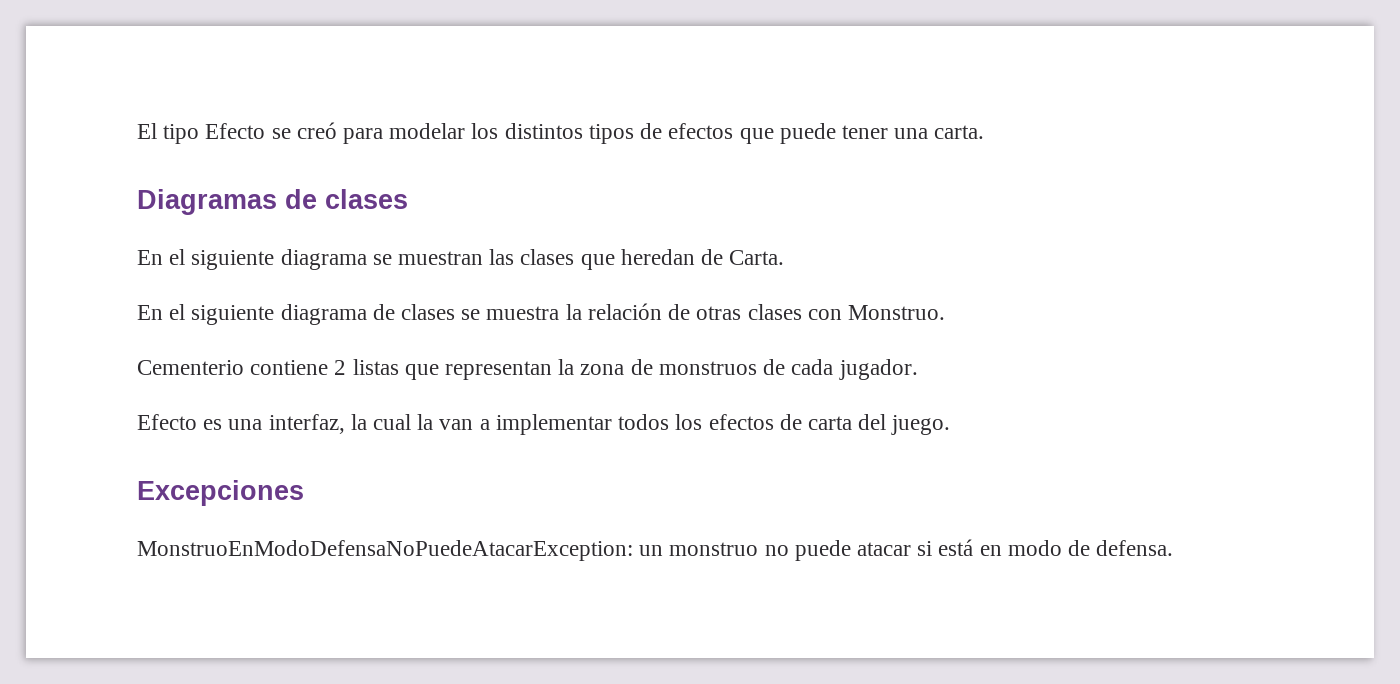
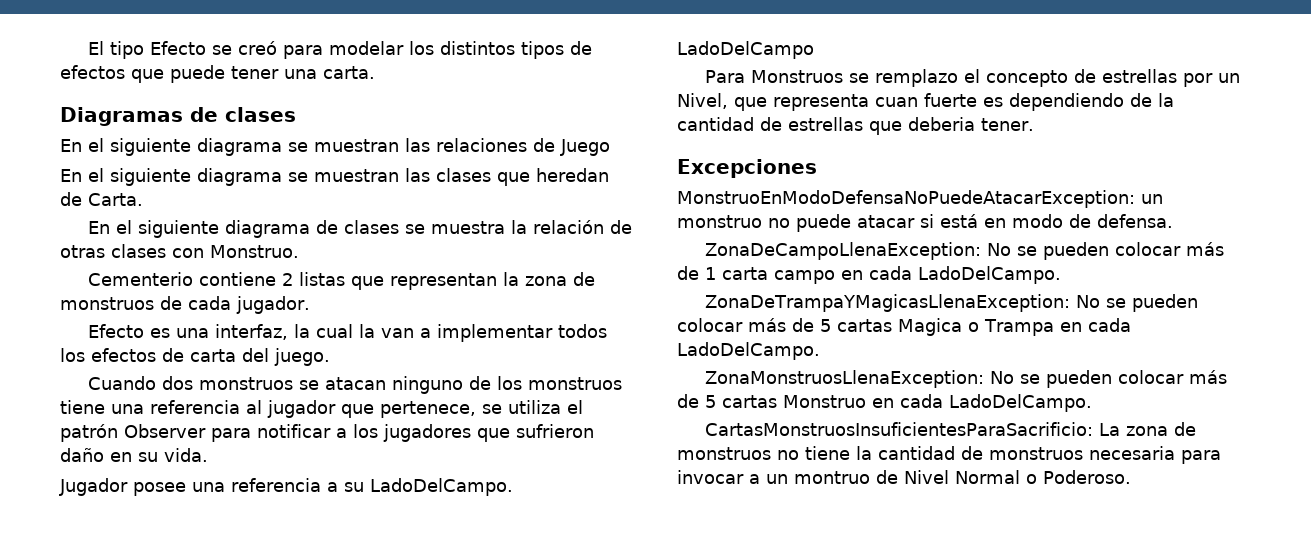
(408, 199) none -> [60,138,610,156] // En el siguiente diagrama se muestran las relaciones de Juego
(951, 425) none -> [87,376,622,394] [60,400,583,418] [60,424,594,442] [60,448,208,462] [59,478,513,496] [677,41,814,59] [704,69,1240,87] [677,93,1174,111] [677,117,1034,135] // Cuando dos monstruos se atacan ninguno de los monstruos tiene una referencia al jugador que pertenece, se utiliza el patrón Observer para notificar a los jugadores que sufrieron daño en su vida. // Jugador posee una referencia a su LadoDelCampo. LadoDelCampo // Para Monstruos se remplazo el concepto de estrellas por un Nivel, que representa cuan fuerte es dependiendo de la cantidad de estrellas que deberia tener.
(1174, 548) none -> [704,242,1224,260] [677,266,1061,284] [704,294,1198,312] [677,318,1131,336] [677,342,820,360] [704,370,1227,388] [677,394,1092,412] [704,422,1196,436] [677,446,1221,464] [677,470,1131,484] // ZonaDeCampoLlenaException: No se pueden colocar más de 1 carta campo en cada LadoDelCampo. // ZonaDeTrampaYMagicasLlenaException: No se pueden colocar más de 5 cartas Magica o Trampa en cada LadoDelCampo. // ZonaMonstruosLlenaException: No se pueden colocar más de 5 cartas Monstruo en cada LadoDelCampo. // CartasMonstruosInsuficientesParaSacrificio: La zona de monstruos no tiene la cantidad de monstruos necesaria para invocar a un montruo de Nivel Normal o Poderoso.

